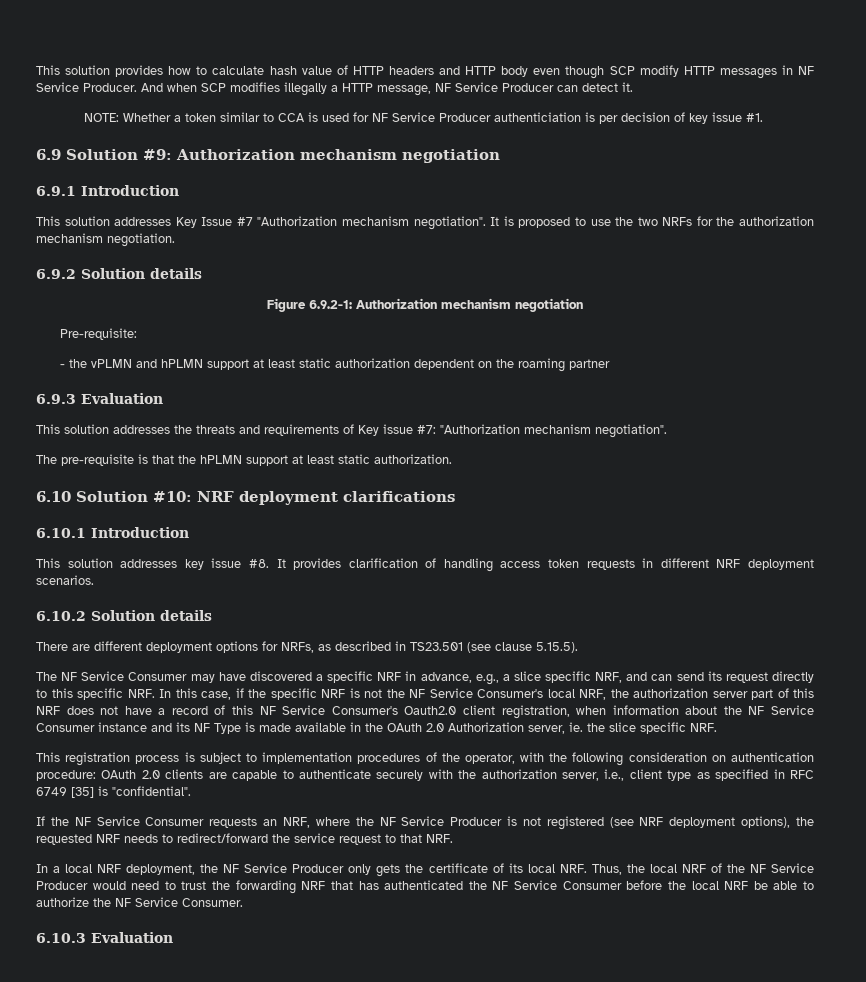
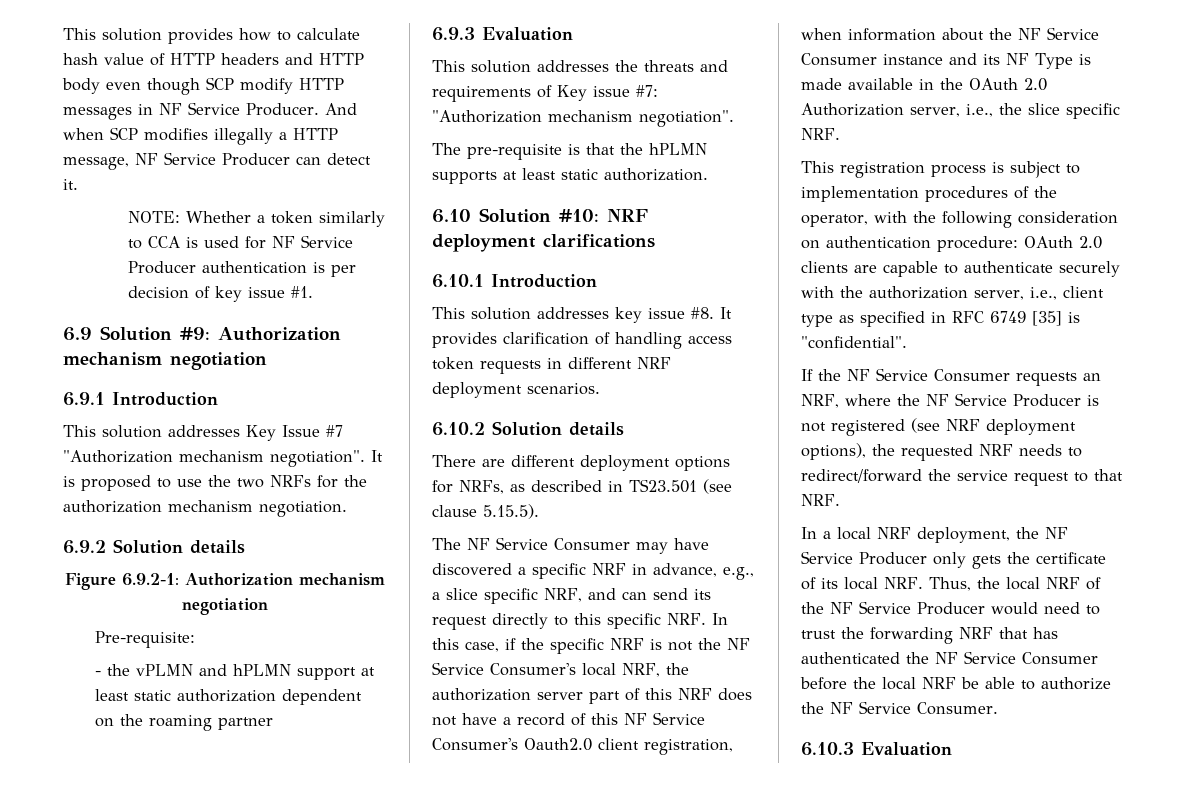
[220,112,261,122] similar -> [318,211,385,227] similarly
[494,112,582,122] authenticiation -> [201,261,307,274] authentication
[246,455,288,466] support -> [432,171,497,184] supports
[569,722,583,732] ie. -> [966,104,993,117] i.e.,

